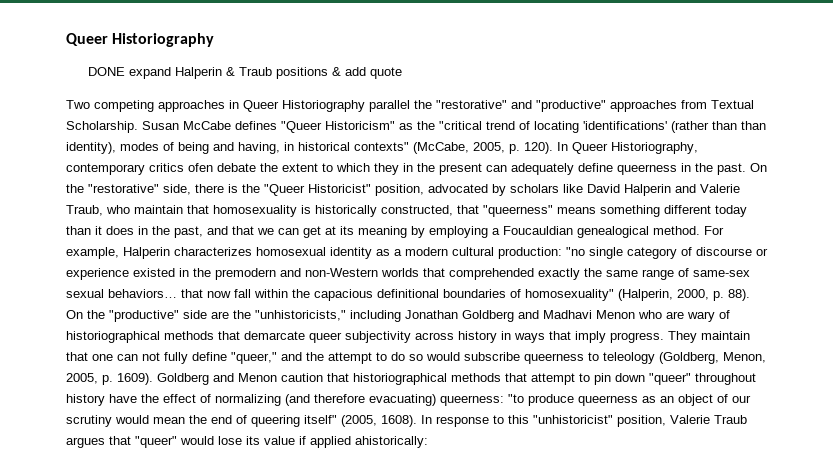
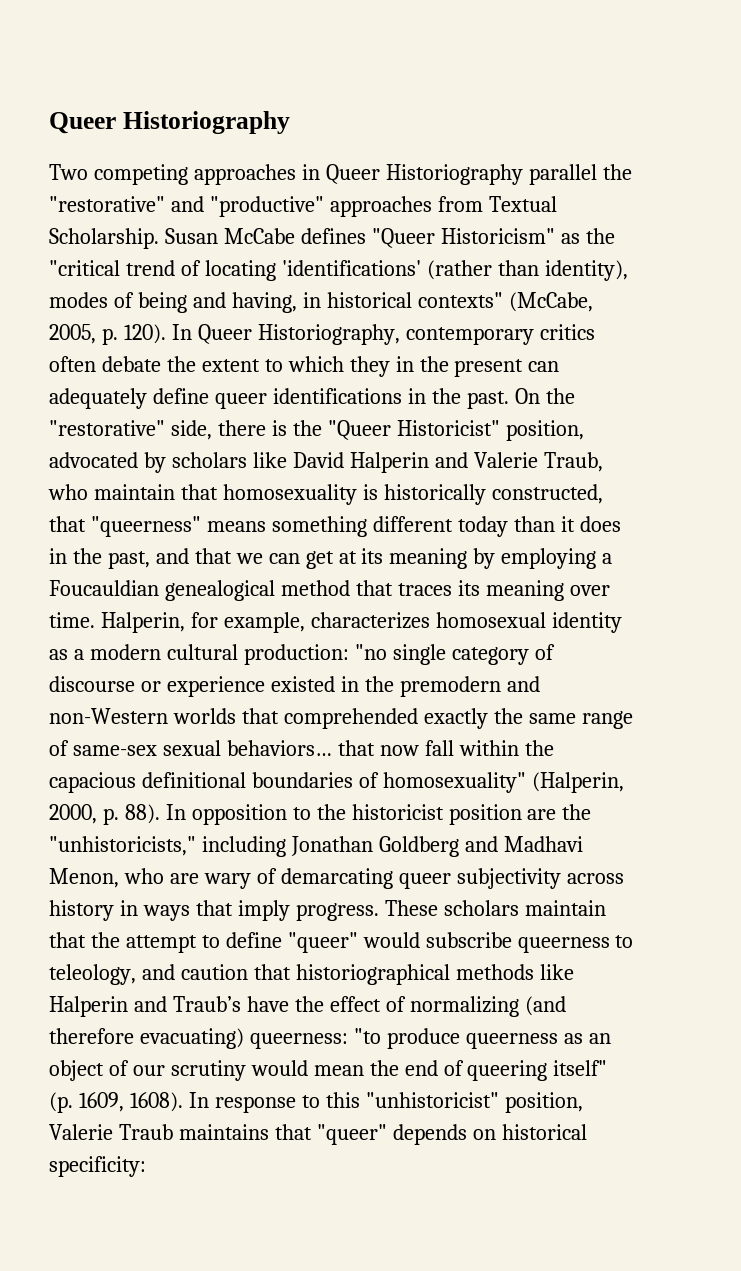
[66,33,215,47] [87,67,402,79] Queer Historiography // DONE expand Halperin & Traub positions & add quote -> [49,111,290,134] Queer Historiography
[741,121,766,130] than -> (539, 268) none
[188,163,213,172] ofen -> [49,356,96,372] often
[617,164,677,175] queerness -> [214,388,402,409] queer identifications
[653,226,724,235] [66,247,170,259] method. For example, Halperin -> [280,580,610,601] [49,612,305,633] method that traces its meaning over time. Halperin, for example,
[66,310,207,322] On the "productive" side -> [165,804,522,825] In opposition to the historicist position
[596,310,635,319] Menon -> [49,868,119,888] Menon,
[66,331,305,343] historiographical methods that demarcate -> [280,868,393,889] demarcating
[668,331,750,343] [66,352,302,364] They maintain that one can not fully define "queer," and -> [384,900,606,916] [49,932,86,948] These scholars maintain that
[391,352,423,361] do so -> [225,932,358,953] define "queer"
[603,352,766,364] [66,373,756,385] [66,394,105,406] teleology (Goldberg, Menon, 2005, p. 1609). Goldberg and Menon caution that historiographical methods that attempt to pin down "queer" throughout history -> [49,964,574,985] [49,996,241,1017] teleology, and caution that historiographical methods like Halperin and Traub’s
[341,415,377,427] (2005, -> [49,1092,124,1113] (p. 1609,
[66,437,105,448] argues -> [178,1124,269,1140] maintains
[180,436,428,448] would lose its value if applied ahistorically: -> [392,1124,587,1145] [49,1156,146,1177] depends on historical specificity:

